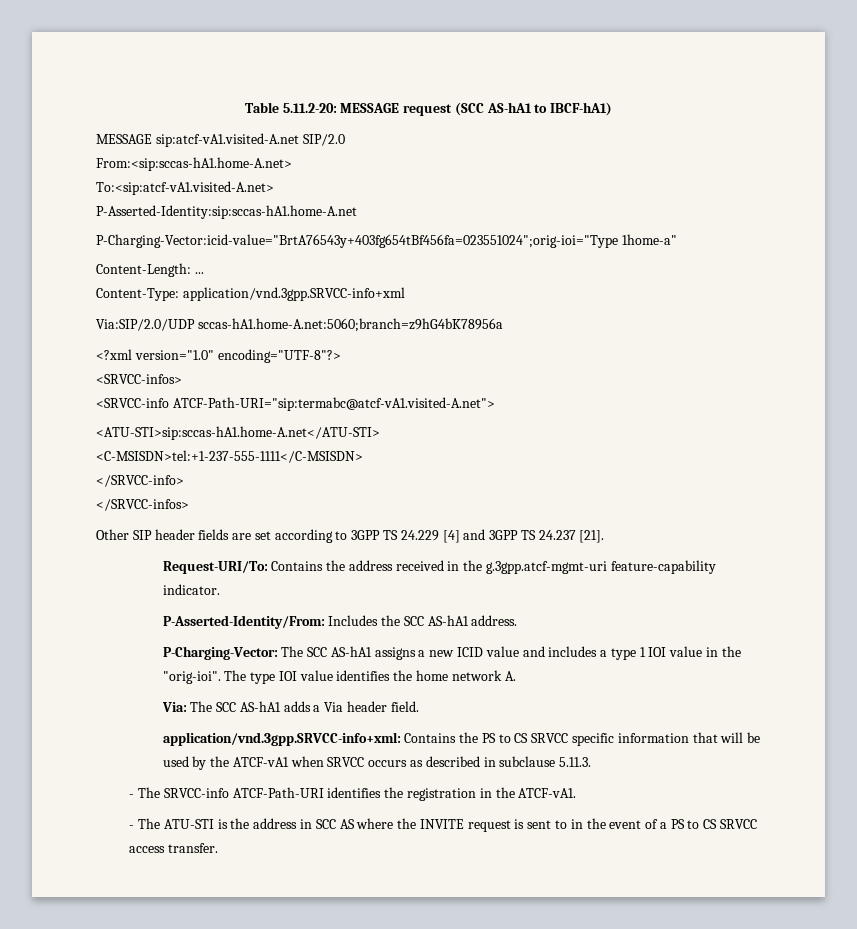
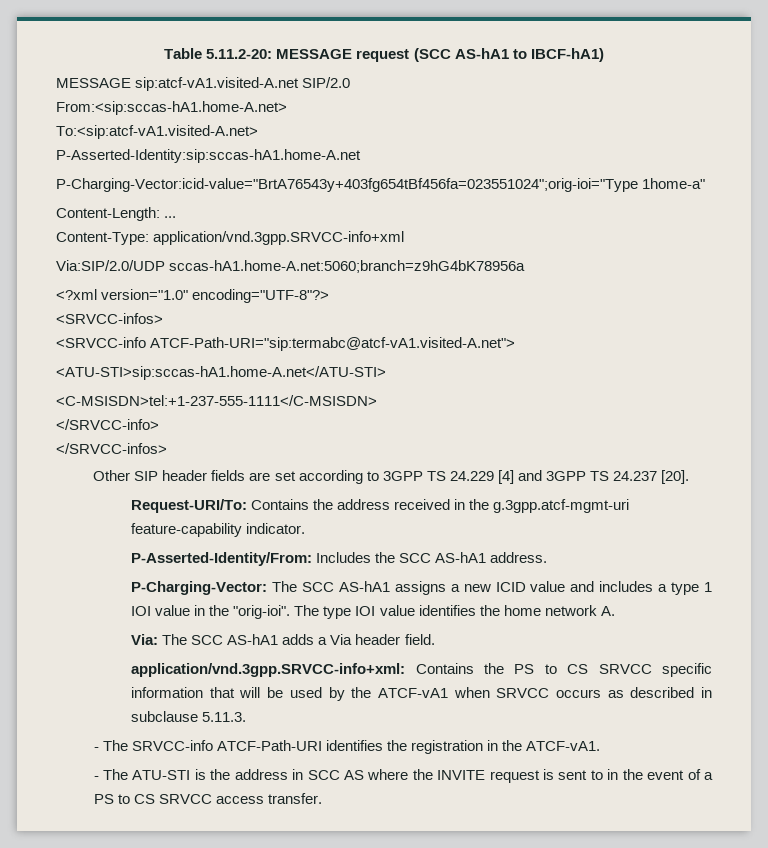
[579,530,605,543] [21]. -> [661,470,690,484] [20].

